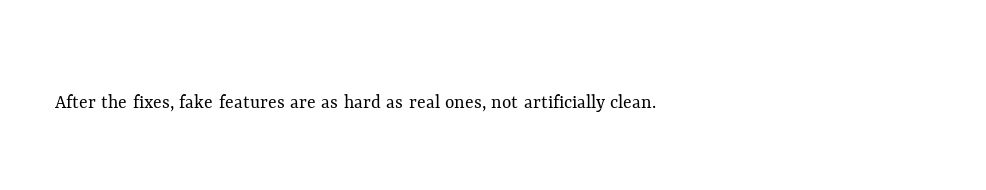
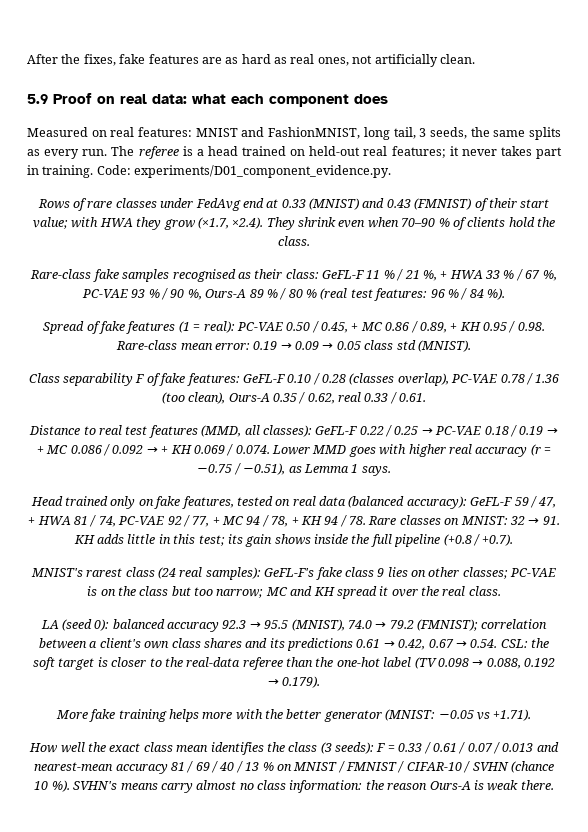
(657, 101) none -> [27,93,388,107] [27,127,561,140] [27,146,562,159] [27,165,392,178] [37,198,550,211] [33,217,555,230] [278,236,310,246] [30,269,557,282] [81,288,506,301] [43,321,545,334] [116,340,471,352] [28,373,560,386] [161,392,427,404] [29,425,558,438] [36,444,552,457] [197,463,391,476] [30,496,557,509] [28,515,560,527] [73,534,514,547] [30,567,557,580] [87,586,501,599] [40,619,548,632] [39,638,549,651] [33,657,555,670] [267,676,321,688] [55,709,532,722] [29,742,559,755] [34,761,554,774] [34,780,554,793] // 5.9 Proof on real data: what each component does // Measured on real features: MNIST and FashionMNIST, long tail, 3 seeds, the same splits as every run. The referee is a head trained on held-out real features; it never takes part in training. Code: experiments/D01_component_evidence.py. // Rows of rare classes under FedAvg end at 0.33 (MNIST) and 0.43 (FMNIST) of their start value; with HWA they grow (×1.7, ×2.4). They shrink even when 70–90 % of clients hold the class. // Rare-class fake samples recognised as their class: GeFL-F 11 % / 21 %, + HWA 33 % / 67 %, PC-VAE 93 % / 90 %, Ours-A 89 % / 80 % (real test features: 96 % / 84 %). // Spread of fake features (1 = real): PC-VAE 0.50 / 0.45, + MC 0.86 / 0.89, + KH 0.95 / 0.98. Rare-class mean error: 0.19 → 0.09 → 0.05 class std (MNIST). // Class separability F of fake features: GeFL-F 0.10 / 0.28 (classes overlap), PC-VAE 0.78 / 1.36 (too clean), Ours-A 0.35 / 0.62, real 0.33 / 0.61. // Distance to real test features (MMD, all classes): GeFL-F 0.22 / 0.25 → PC-VAE 0.18 / 0.19 → + MC 0.086 / 0.092 → + KH 0.069 / 0.074. Lower MMD goes with higher real accuracy (r = −0.75 / −0.51), as Lemma 1 says. // Head trained only on fake features, tested on real data (balanced accuracy): GeFL-F 59 / 47, + HWA 81 / 74, PC-VAE 92 / 77, + MC 94 / 78, + KH 94 / 78. Rare classes on MNIST: 32 → 91. KH adds little in this test; its gain shows inside the full pipeline (+0.8 / +0.7). // MNIST's rarest class (24 real samples): GeFL-F's fake class 9 lies on other classes; PC-VAE is on the class but too narrow; MC and KH spread it over the real class. // LA (seed 0): balanced accuracy 92.3 → 95.5 (MNIST), 74.0 → 79.2 (FMNIST); correlation between a client's own class shares and its predictions 0.61 → 0.42, 0.67 → 0.54. CSL: the soft target is closer to the real-data referee than the one-hot label (TV 0.098 → 0.088, 0.192 → 0.179). // More fake training helps more with the better generator (MNIST: −0.05 vs +1.71). // How well the exact class mean identifies the class (3 seeds): F = 0.33 / 0.61 / 0.07 / 0.013 and nearest-mean accuracy 81 / 69 / 40 / 13 % on MNIST / FMNIST / CIFAR-10 / SVHN (chance 10 %). SVHN's means carry almost no class information: the reason Ours-A is weak there.

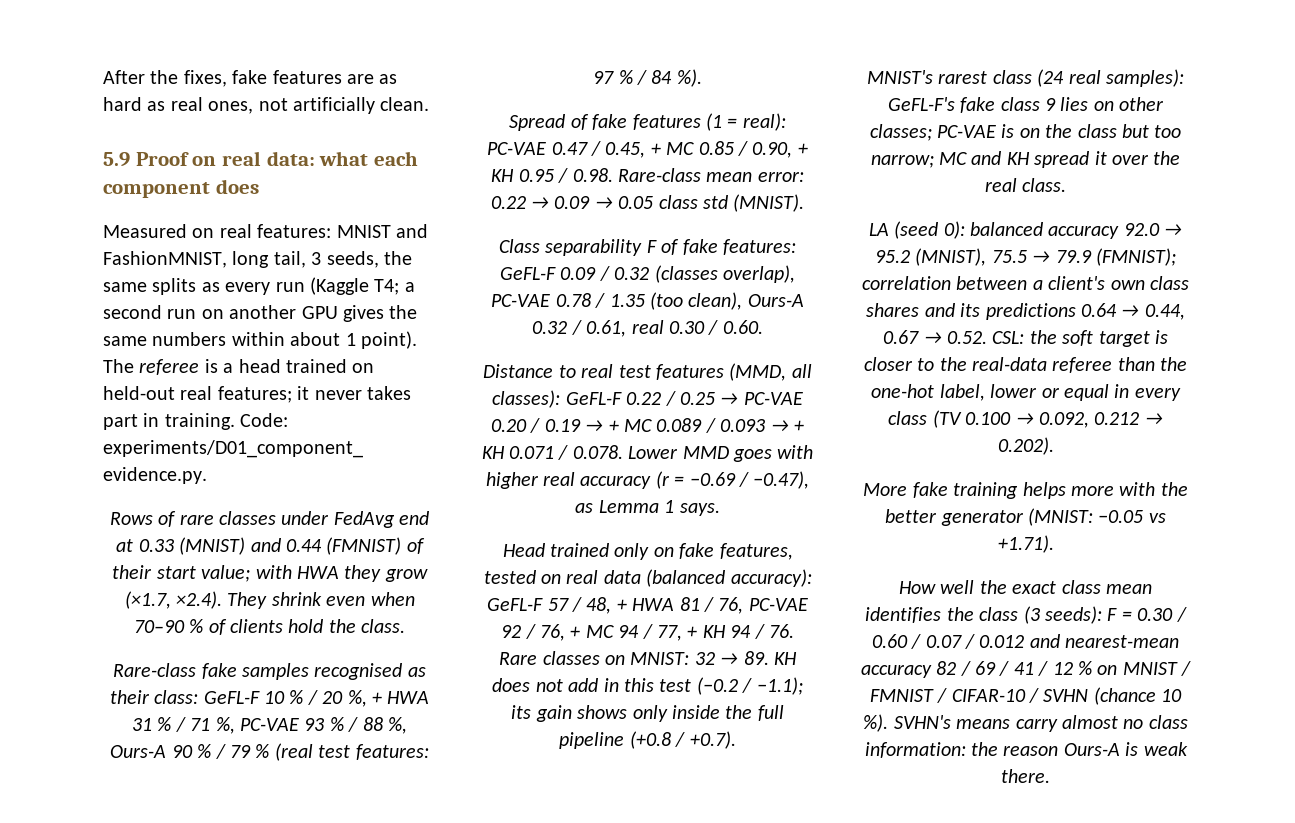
[82,149,108,156] run. -> [275,277,415,295] [103,305,418,322] [103,331,417,349] run (Kaggle T4; a second run on another GPU gives the same numbers within about 1 point).
[386,199,411,208] 0.43 -> [285,539,322,552] 0.44
[366,269,420,281] 11 % / 21 -> [263,690,344,705] 10 % / 20
[485,269,541,281] 33 % / 67 -> [132,717,211,732] 31 % / 71
[170,289,185,298] 90 -> [362,717,383,731] 88
[249,288,303,300] 89 % / 80 -> [171,744,252,759] 90 % / 79
[430,289,445,298] 96 -> [593,71,615,84] 97
[286,322,311,331] 0.50 -> [551,142,588,155] 0.47
[385,321,447,333] 0.86 / 0.89, -> [698,141,793,158] 0.85 / 0.90,
[253,341,278,350] 0.19 -> [490,196,526,209] 0.22
[287,373,347,385] 0.10 / 0.28 -> [560,266,650,281] 0.09 / 0.32
[535,374,560,383] 1.36 -> [609,294,645,307] 1.35
[272,392,427,404] 0.35 / 0.62, real 0.33 / 0.61. -> [532,320,763,337] 0.32 / 0.61, real 0.30 / 0.60.
[484,426,509,435] 0.18 -> [491,419,527,432] 0.20
[70,444,270,456] 0.086 / 0.092 → + KH 0.069 / 0.074. -> [656,418,804,433] [481,445,623,460] 0.089 / 0.093 → + KH 0.071 / 0.078.
[197,463,286,475] −0.75 / −0.51), -> [689,471,810,489] −0.69 / −0.47),
[514,496,557,508] 59 / 47, -> [547,597,612,614] 57 / 48,
[98,516,116,527] 74, -> [718,597,744,614] 76,
[192,516,210,527] 77, -> [539,624,565,641] 76,
[271,516,289,527] 78, -> [656,625,682,641] 77,
[349,516,367,525] 78. -> [768,624,794,638] 76.
[542,516,560,525] [73,534,225,546] 91. KH adds little in this test; -> [743,651,797,665] [492,677,803,695] 89. KH does not add in this test (−0.2 / −1.1);
(311, 539) none -> [632,705,668,722] only
[222,619,414,631] 92.3 → 95.5 (MNIST), 74.0 → 79.2 -> [1123,223,1183,236] [875,248,1092,266] 92.0 → 95.2 (MNIST), 75.5 → 79.9
[356,639,426,650] 0.61 → 0.42, -> [1080,303,1185,320] 0.64 → 0.44,
[470,639,498,648] 0.54. -> [946,331,987,344] 0.52.
[383,657,555,669] [267,676,321,688] label (TV 0.098 → 0.088, 0.192 → 0.179). -> [939,384,1181,401] [888,410,1163,428] [997,437,1054,455] label, lower or equal in every class (TV 0.100 → 0.092, 0.212 → 0.202).
[398,742,457,754] 0.33 / 0.61 -> [1137,607,1187,622] [871,634,908,648] 0.30 / 0.60
[502,743,534,752] 0.013 -> [979,635,1025,648] 0.012
[170,762,185,771] 81 -> [936,661,957,675] 82
[219,761,260,773] 40 / 13 -> [1013,661,1073,676] 41 / 12

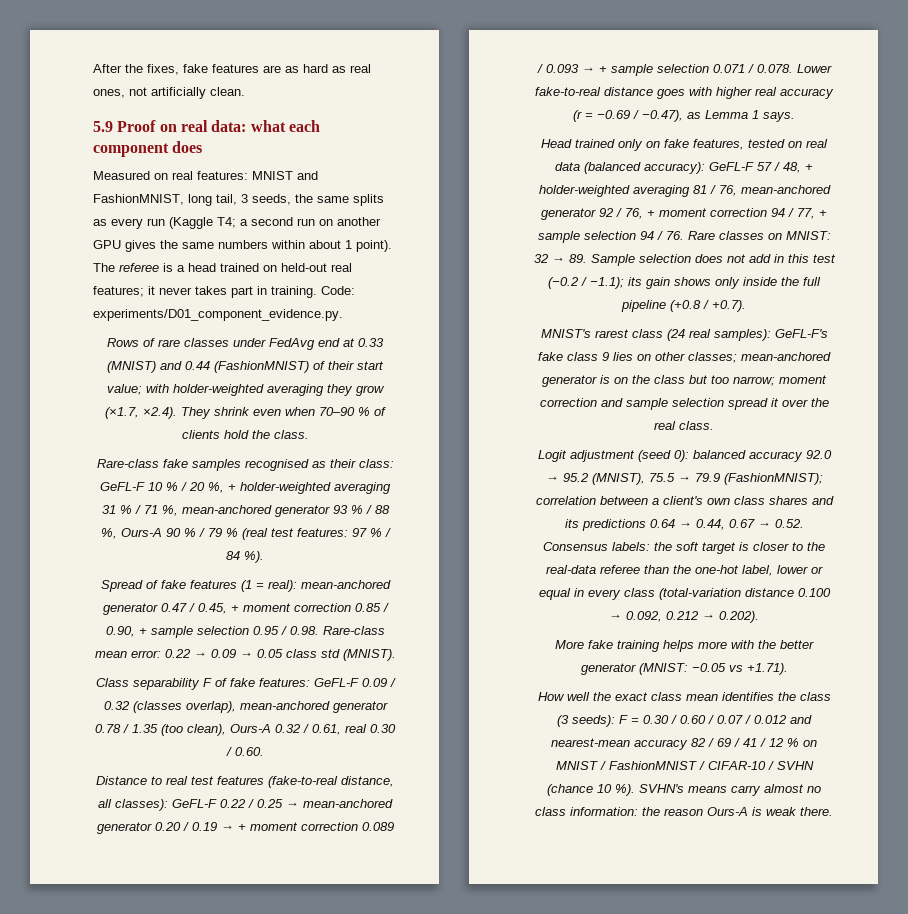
[326,537,402,555] (FMNIST) -> [214,361,309,373] (FashionMNIST)
[296,566,339,579] HWA -> [173,384,324,396] holder-weighted averaging
[387,691,430,704] HWA -> [240,482,391,494] holder-weighted averaging
[240,718,299,731] PC-VAE -> [181,505,330,517] mean-anchored generator
[487,142,547,155] PC-VAE -> [300,580,391,589] [102,603,158,615] mean-anchored generator
[666,142,695,155] MC -> [242,603,351,612] moment correction
[491,169,515,182] KH -> [150,626,249,638] sample selection
[491,294,551,307] PC-VAE -> [239,701,388,713] mean-anchored generator
[729,363,787,381] (MMD, -> [268,776,394,788] (fake-to-real distance,
[743,392,803,405] PC-VAE -> [303,799,393,808] [96,822,152,834] mean-anchored generator
[624,419,652,432] MC -> [249,822,358,831] moment correction
[481,446,505,459] KH -> [610,64,709,76] sample selection
[682,446,729,459] MMD -> [535,87,653,96] fake-to-real distance
[632,598,675,611] HWA -> [538,185,690,197] holder-weighted averaging
[748,598,808,611] PC-VAE -> [740,185,831,194] [541,208,596,220] mean-anchored generator
[585,625,614,638] MC -> [659,208,767,217] moment correction
[702,625,726,638] KH -> [537,231,636,243] sample selection
[773,652,797,665] KH -> [590,254,691,266] Sample selection
[937,125,996,138] PC-VAE -> [741,352,831,361] [542,375,597,387] mean-anchored generator
[939,151,1030,165] MC and KH -> [779,375,827,384] [539,398,724,410] moment correction and sample selection
[868,223,889,236] LA -> [537,450,635,462] Logit adjustment
[1096,248,1176,266] (FMNIST); -> [723,473,823,485] (FashionMNIST);
[992,331,1025,344] CSL: -> [543,542,650,551] Consensus labels:
[932,410,962,428] (TV -> [658,588,794,600] (total-variation distance
[869,689,934,702] FMNIST -> [608,761,697,770] FashionMNIST

